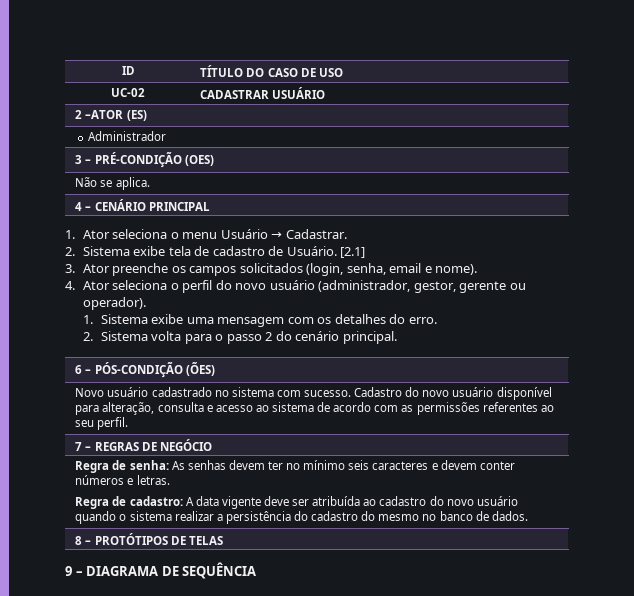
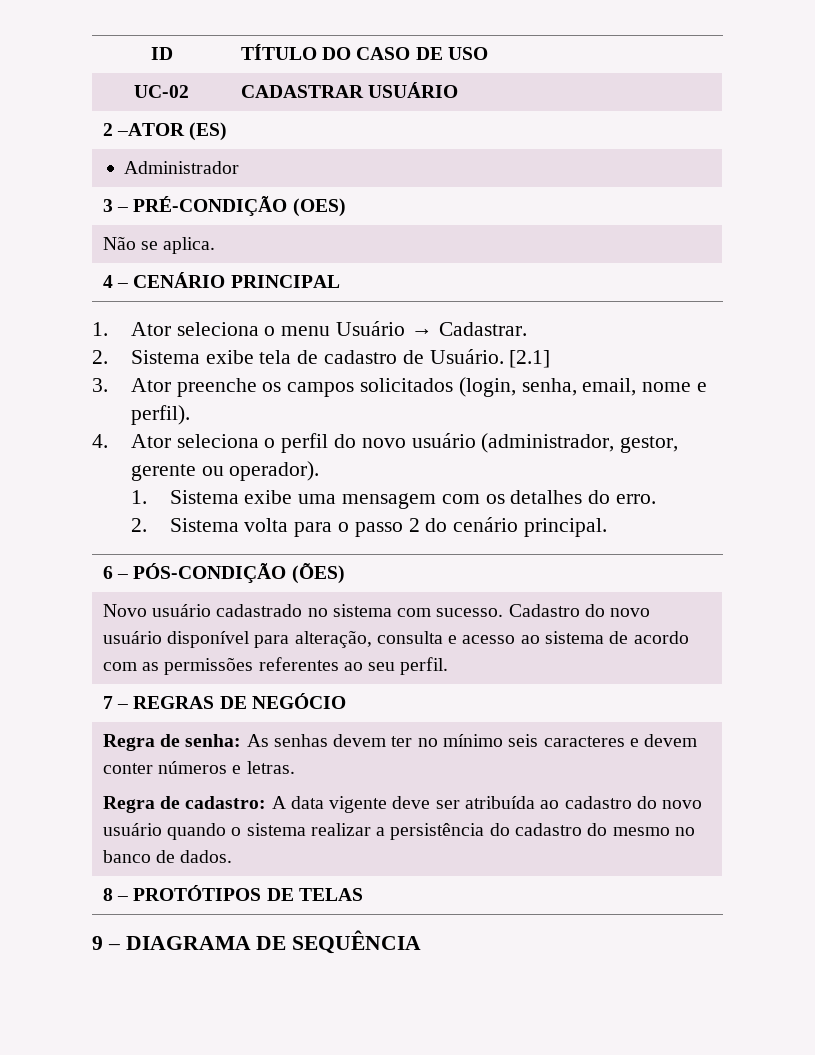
[389,263,478,275] email e nome). -> [582,378,708,396] [130,405,190,425] email, nome e perfil).

